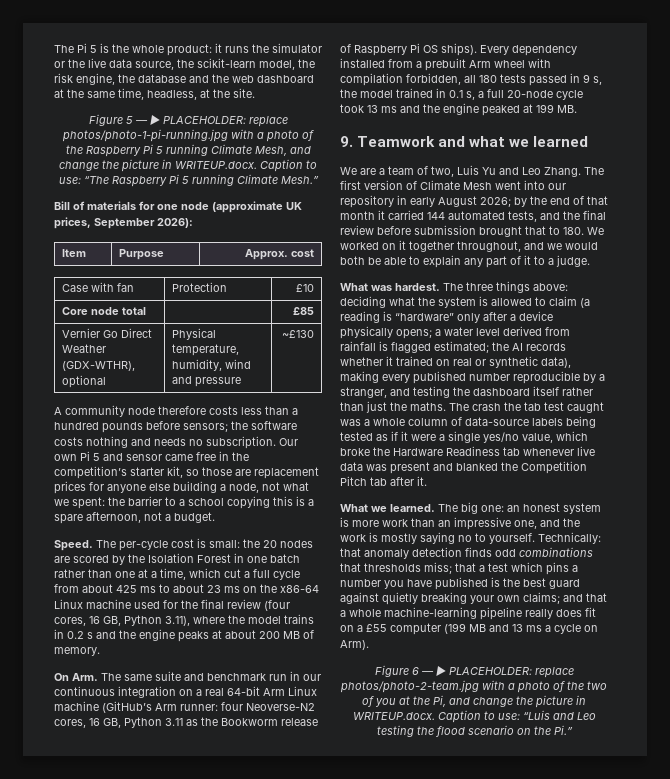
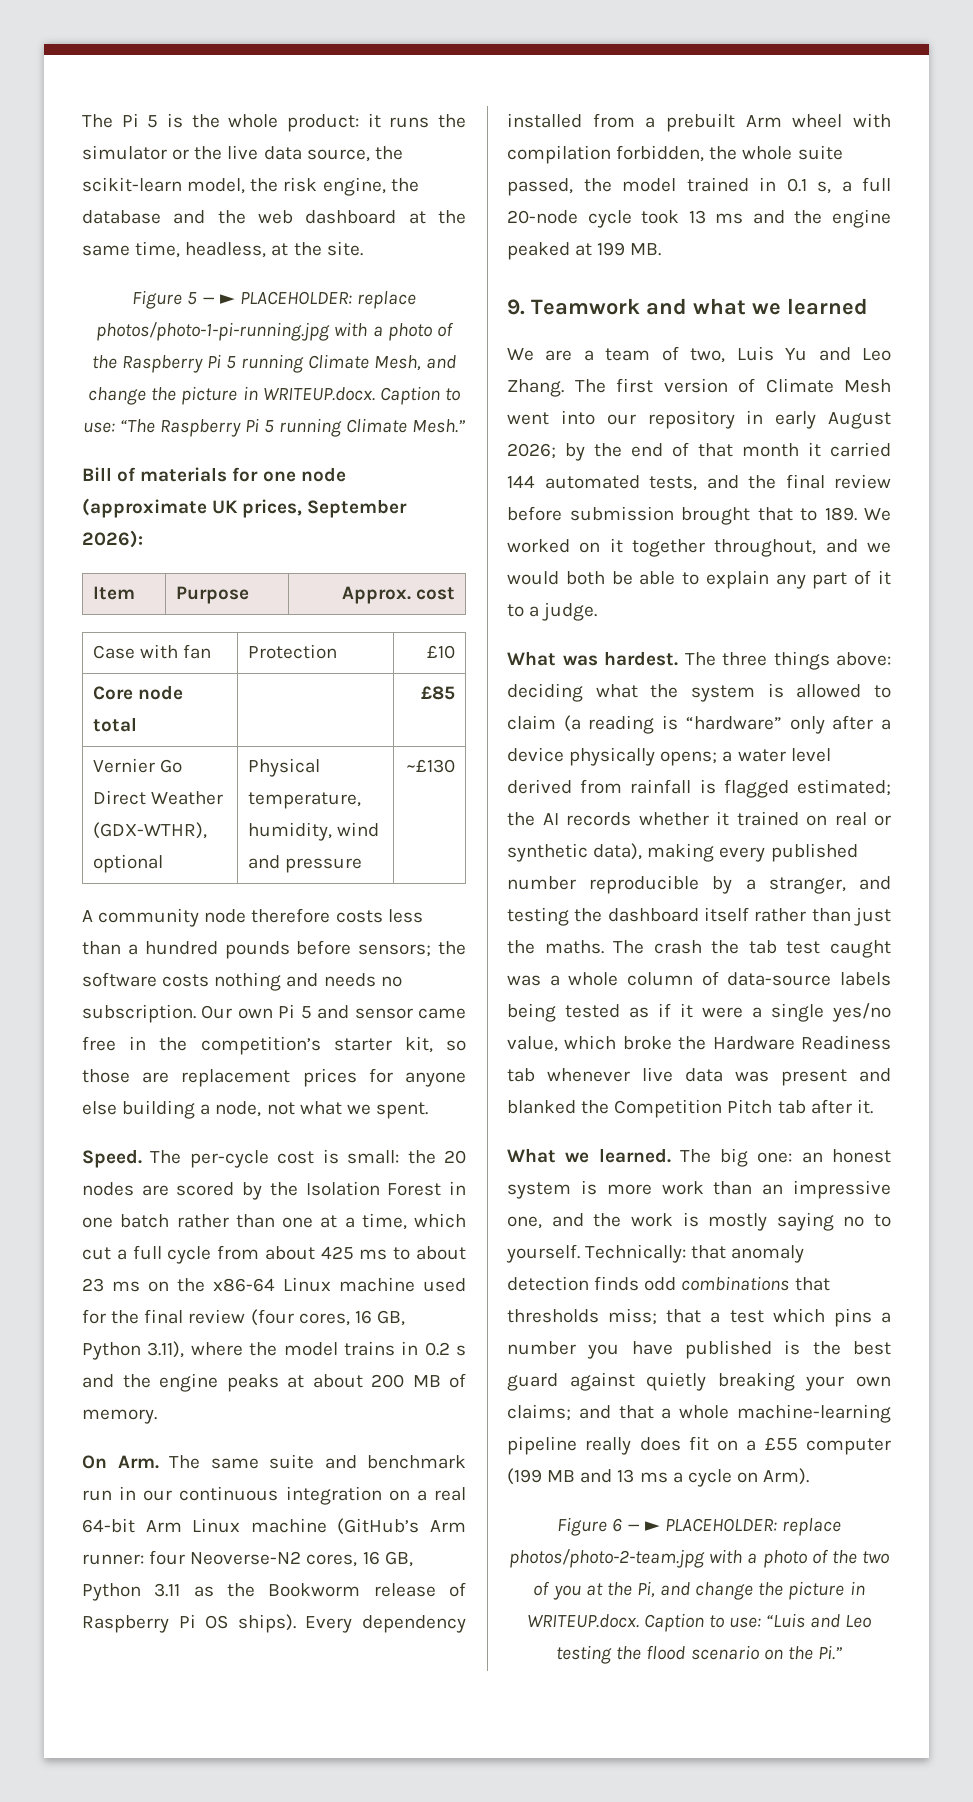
[72,496,314,509] [54,512,215,524] spent: the barrier to a school copying this is a spare afternoon, not a budget. -> [375,1102,428,1119] spent.
[464,73,602,86] all 180 tests passed in 9 s, -> [709,145,843,160] [507,178,573,196] the whole suite passed,
[563,227,584,235] 180. -> [824,507,857,521] 189.

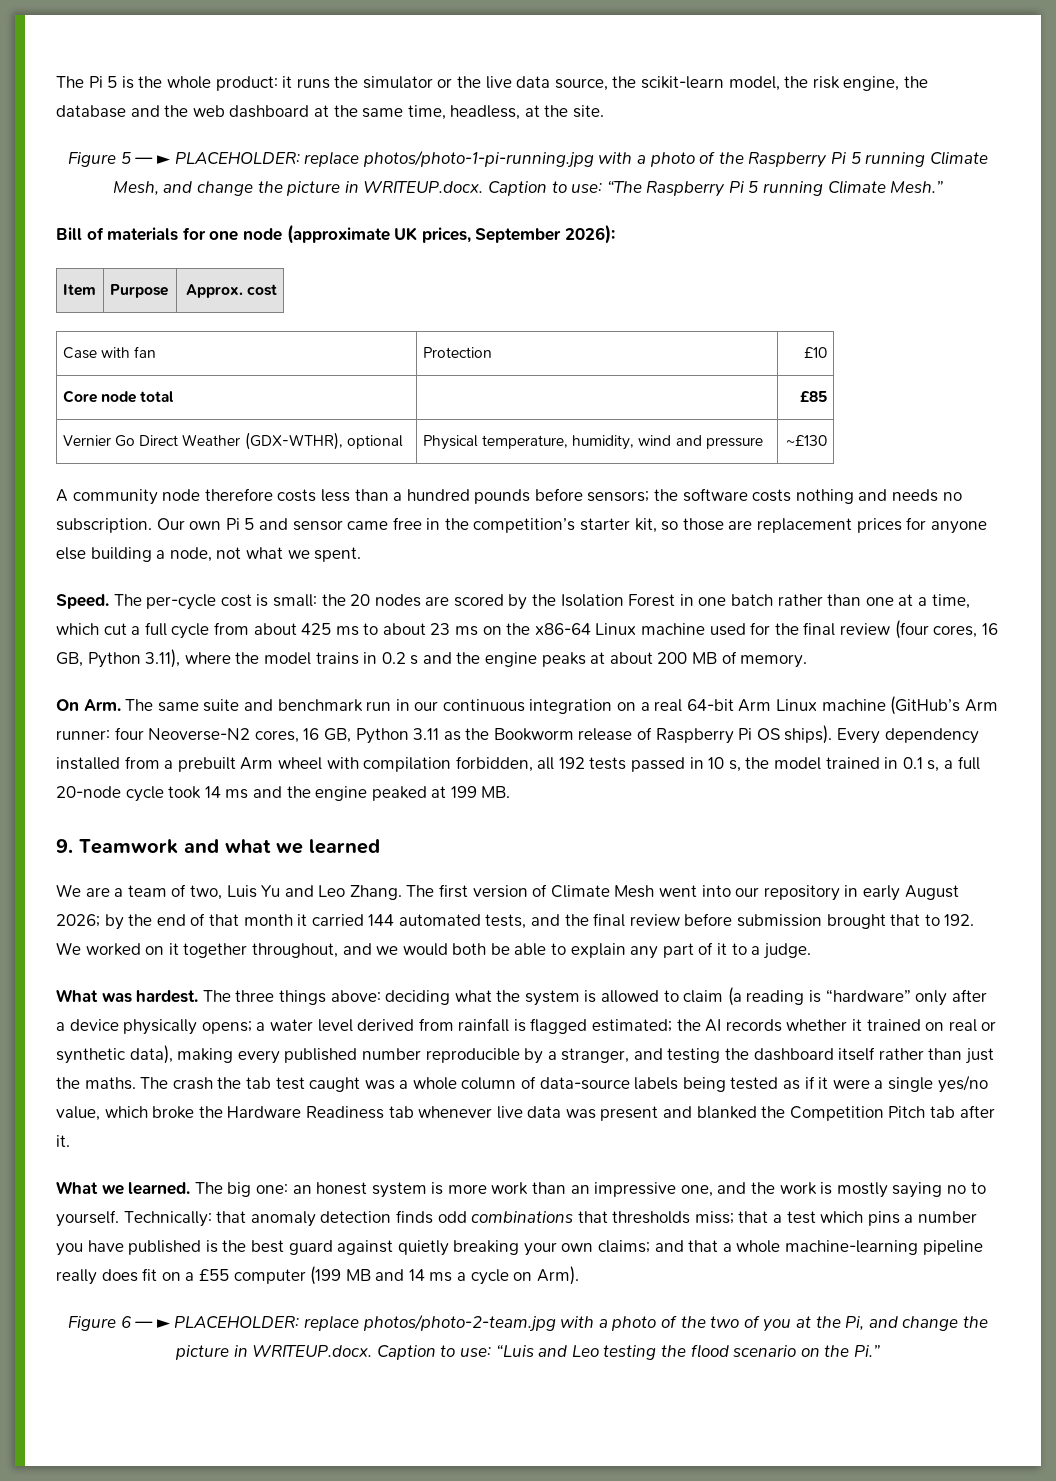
[709,145,843,160] [507,178,573,196] the whole suite passed, -> [537,757,741,772] all 192 tests passed in 10 s,
[688,210,706,224] 13 -> [204,786,221,798] 14
[824,507,857,521] 189. -> [944,914,975,926] 192.
[617,1469,635,1483] 13 -> [408,1269,425,1281] 14

